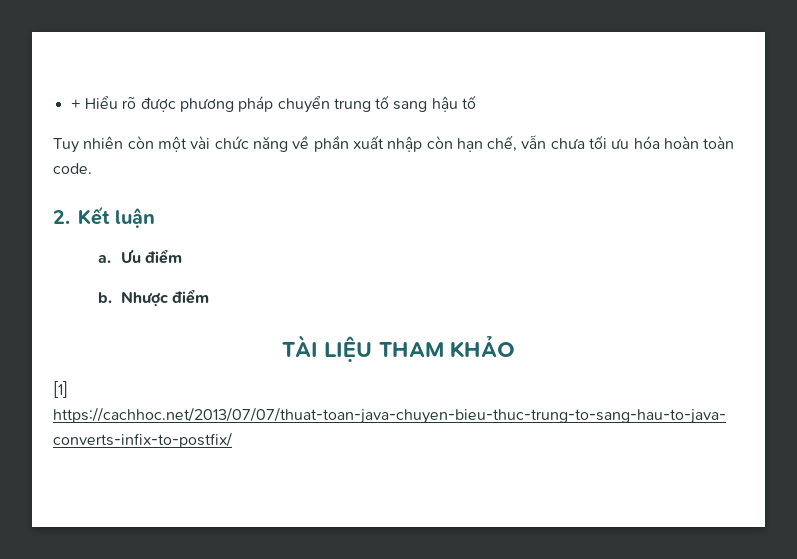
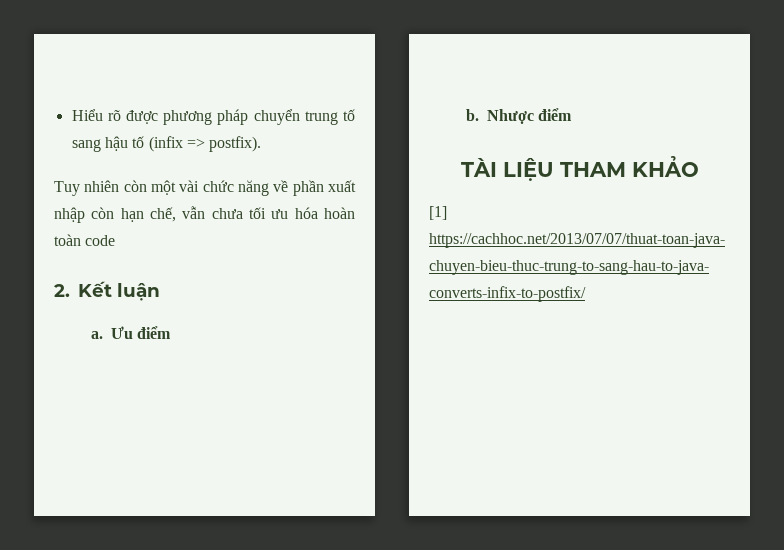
[70,99,81,109] + -> (71, 115) none
(477, 102) none -> [148,136,262,152] (infix => postfix).
[53,163,92,174] code. -> [85,235,116,246] code

